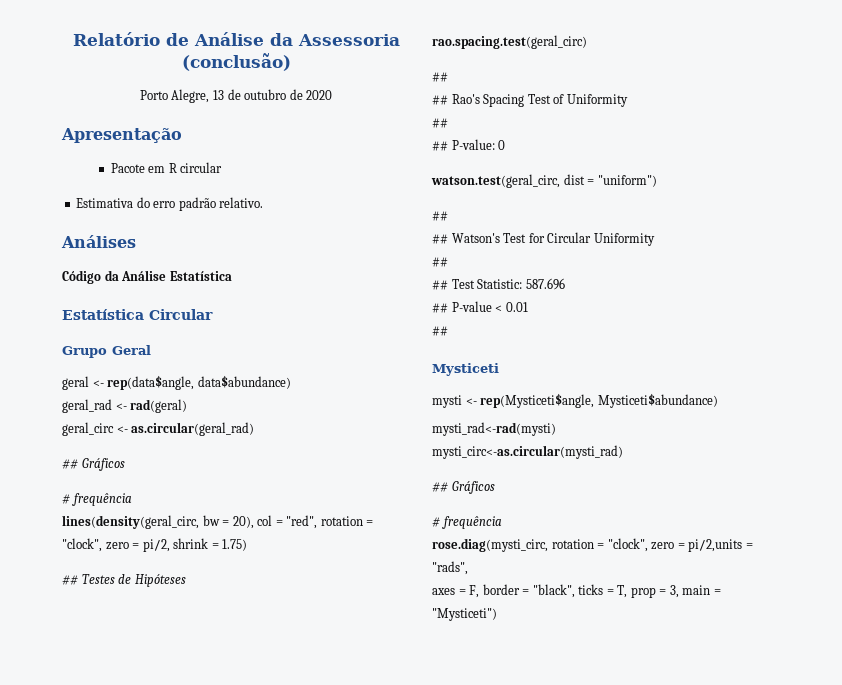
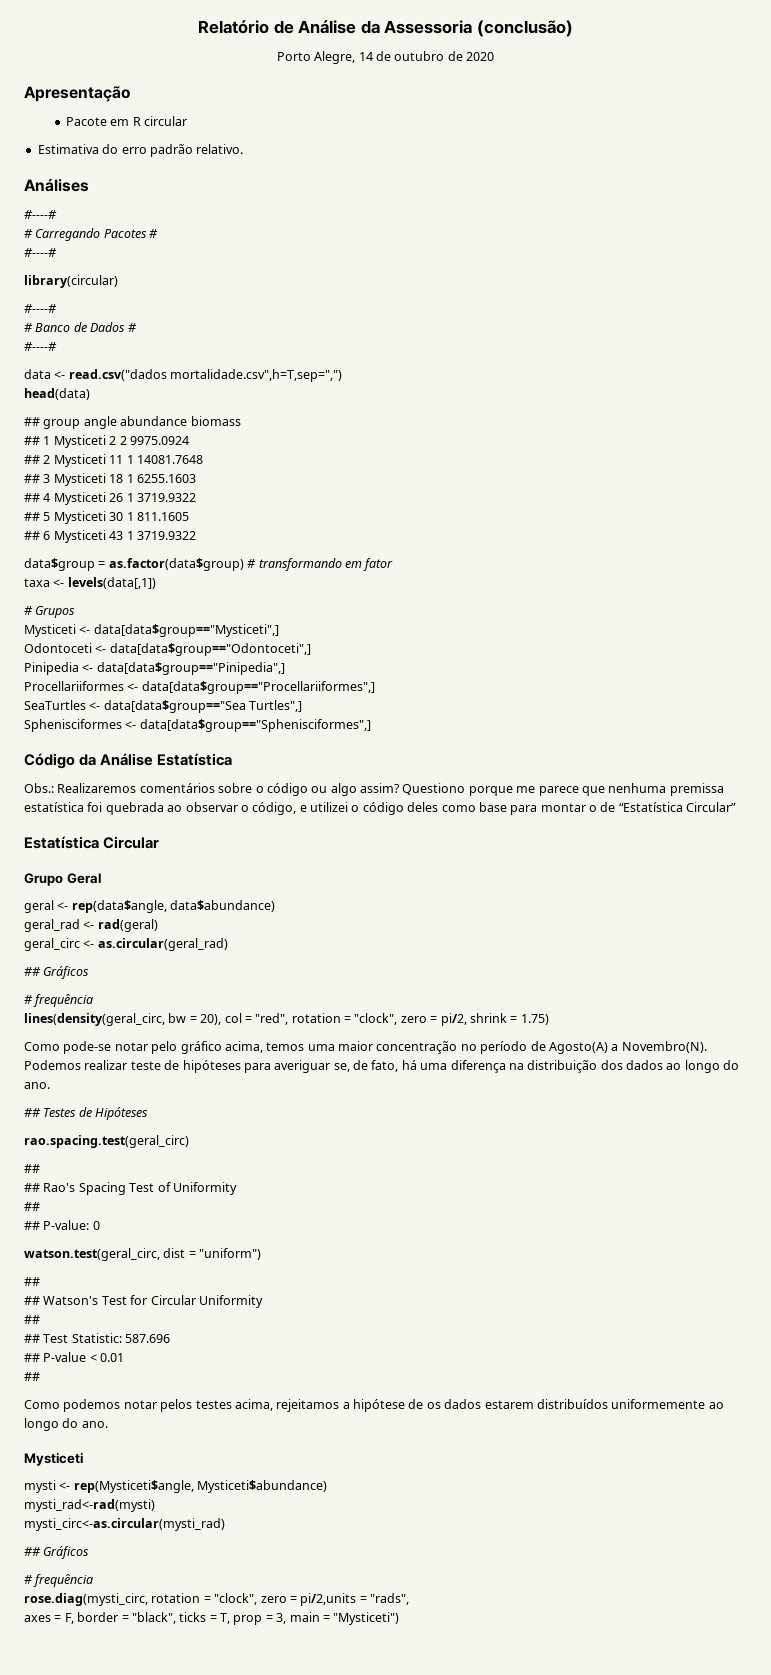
[212,90,224,100] 13 -> [358,52,373,61] 14
[62,270,232,284] Código da Análise Estatística -> [24,210,57,219] [24,228,159,241] [24,248,57,257] [24,275,118,288] [24,304,57,313] [24,322,137,332] [24,342,57,351] [24,369,343,382] [24,388,90,400] [24,416,241,429] [24,435,189,448] [24,454,203,467] [24,473,196,486] [24,492,196,505] [24,511,189,524] [24,530,196,543] [24,558,394,571] [24,577,156,589] [24,606,76,618] [24,624,279,637] [24,643,311,656] [24,662,285,675] [24,681,375,694] [24,700,303,713] [24,719,371,732] [24,753,233,769] [24,783,724,796] [24,802,737,815] #----# // # Carregando Pacotes # // #----# // library(circular) // #----# // # Banco de Dados # // #----# // data <- read.csv("dados mortalidade.csv",h=T,sep=",") // head(data) // ## group angle abundance biomass // ## 1 Mysticeti 2 2 9975.0924 // ## 2 Mysticeti 11 1 14081.7648 // ## 3 Mysticeti 18 1 6255.1603 // ## 4 Mysticeti 26 1 3719.9322 // ## 5 Mysticeti 30 1 811.1605 // ## 6 Mysticeti 43 1 3719.9322 // data$group = as.factor(data$group) # transformando em fator // taxa <- levels(data[,1]) // # Grupos // Mysticeti <- data[data$group=="Mysticeti",] // Odontoceti <- data[data$group=="Odontoceti",] // Pinipedia <- data[data$group=="Pinipedia",] // Procellariiformes <- data[data$group=="Procellariiformes",] // SeaTurtles <- data[data$group=="Sea Turtles",] // Sphenisciformes <- data[data$group=="Sphenisciformes",] // Código da Análise Estatística // Obs.: Realizaremos comentários sobre o código ou algo assim? Questiono porque me parece que nenhuma premissa estatística foi quebrada ao observar o código, e utilizei o código deles como base para montar o de “Estatística Circular”
(248, 545) none -> [24,1041,707,1054] [24,1060,740,1073] [24,1082,50,1089] // Como pode-se notar pelo gráfico acima, temos uma maior concentração no período de Agosto(A) a Novembro(N). Podemos realizar teste de hipóteses para averiguar se, de fato, há uma diferença na distribuição dos dados ao longo do ano.
(448, 331) none -> [24,1399,724,1412] [24,1418,108,1431] // Como podemos notar pelos testes acima, rejeitamos a hipótese de os dados estarem distribuídos uniformemente ao longo do ano.

